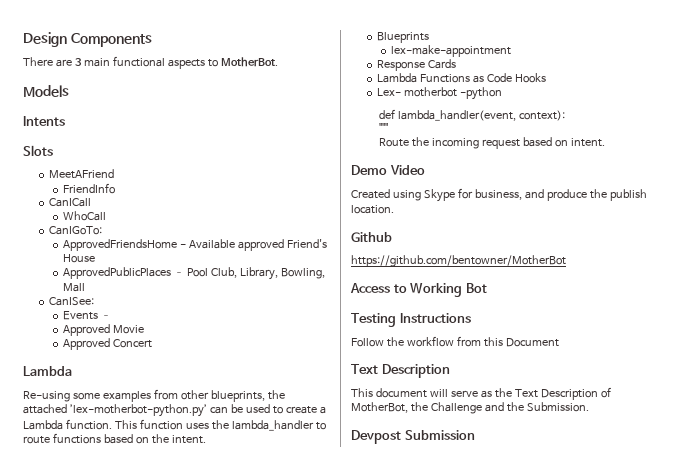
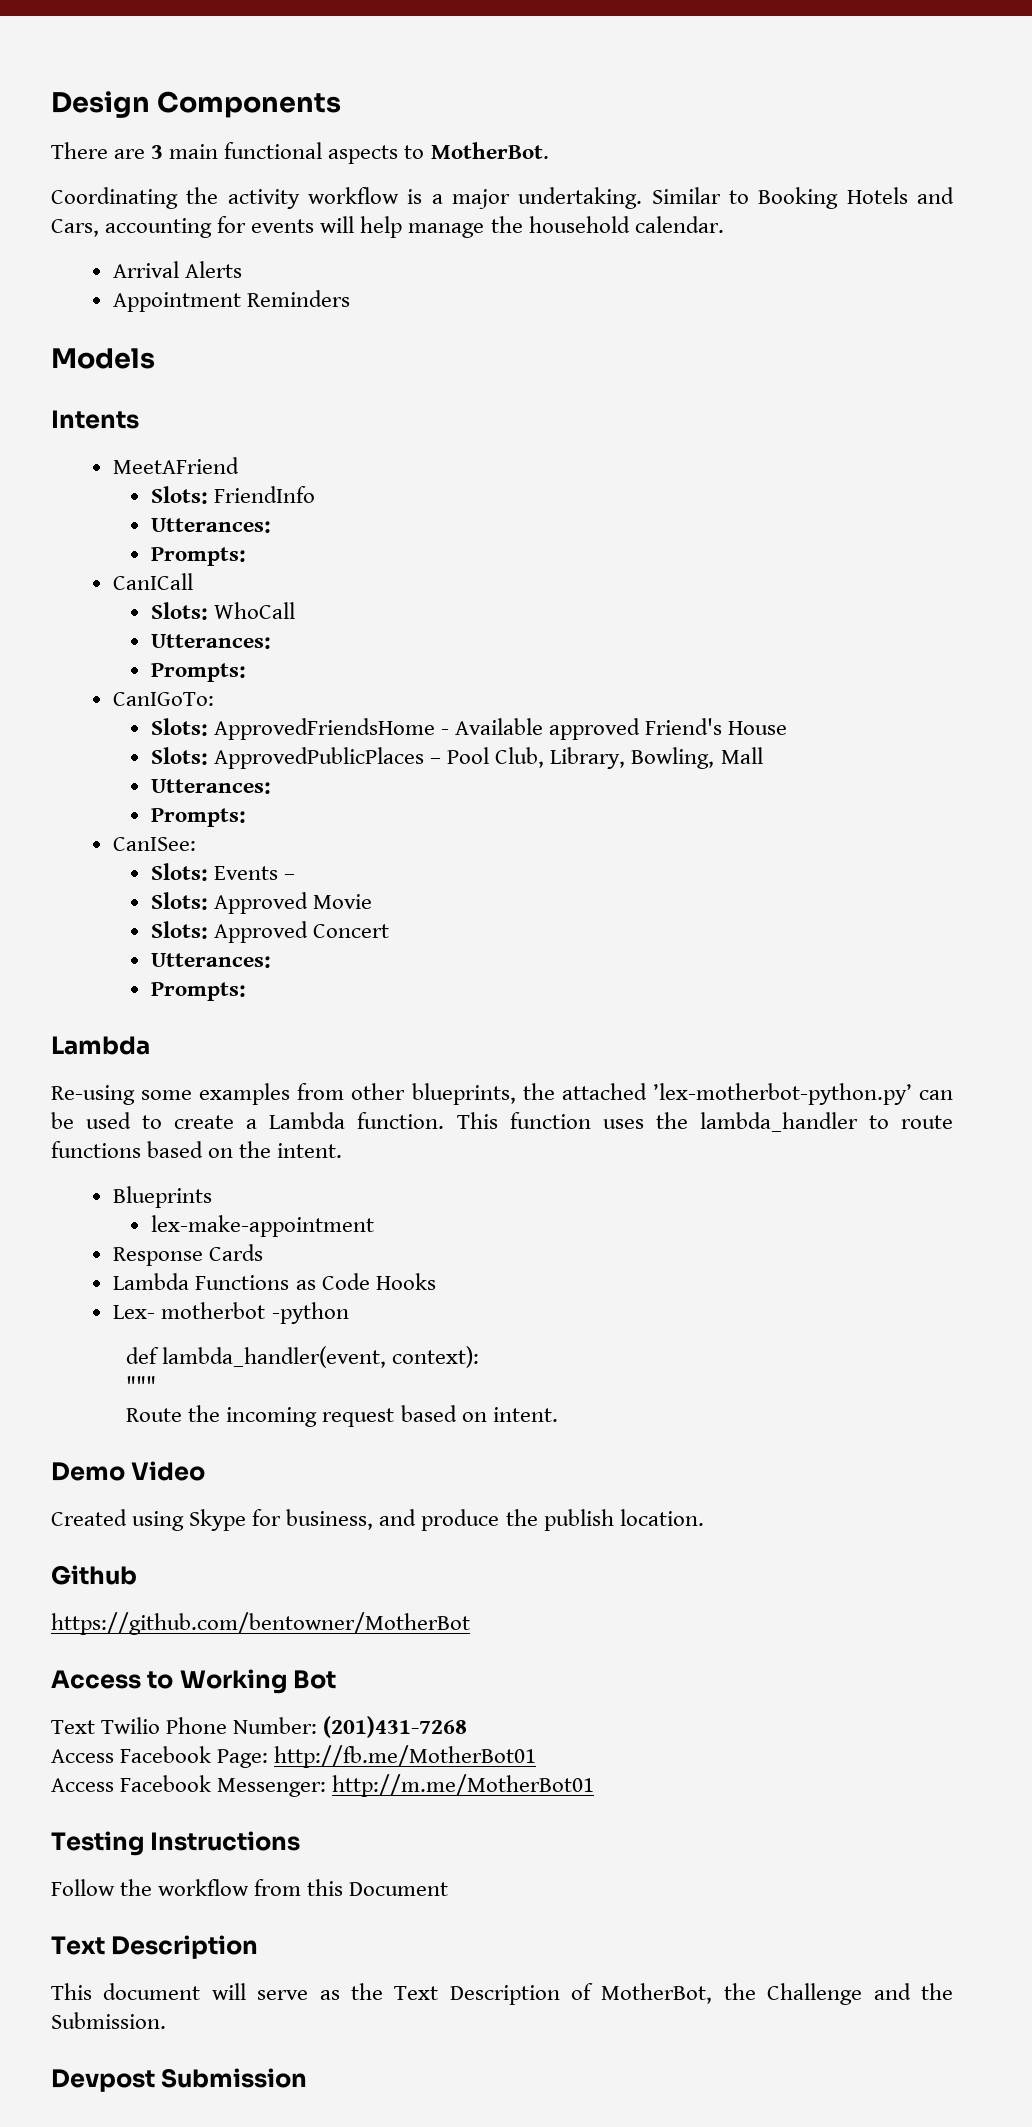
(278, 62) none -> [51,187,955,209] [51,216,724,238] [113,261,243,278] [113,290,351,312] // Coordinating the activity workflow is a major undertaking. Similar to Booking Hotels and Cars, accounting for events will help manage the household calendar. // Arrival Alerts // Appointment Reminders
[23,145,53,156] // Slots -> (139, 419) none
(114, 174) none -> [151,486,209,504] Slots:
(115, 188) none -> [151,518,272,533] [151,547,247,566] // Utterances: // Prompts:
(91, 202) none -> [151,602,209,620] Slots:
(106, 216) none -> [151,634,272,649] [151,663,247,682] // Utterances: // Prompts:
(102, 230) none -> [151,718,209,736] Slots:
(95, 258) none -> [151,747,209,765] Slots:
(85, 287) none -> [151,779,272,794] [151,808,247,827] // Utterances: // Prompts:
(94, 301) none -> [151,863,209,881] Slots:
(111, 317) none -> [151,892,209,910] Slots:
(144, 329) none -> [151,921,209,939] Slots:
(152, 343) none -> [151,953,272,968] [151,982,247,1001] // Utterances: // Prompts:
(487, 288) none -> [51,1716,468,1738] [51,1745,537,1768] [51,1774,595,1797] // Text Twilio Phone Number: (201)431-7268 // Access Facebook Page: http://fb.me/MotherBot01 // Access Facebook Messenger: http://m.me/MotherBot01

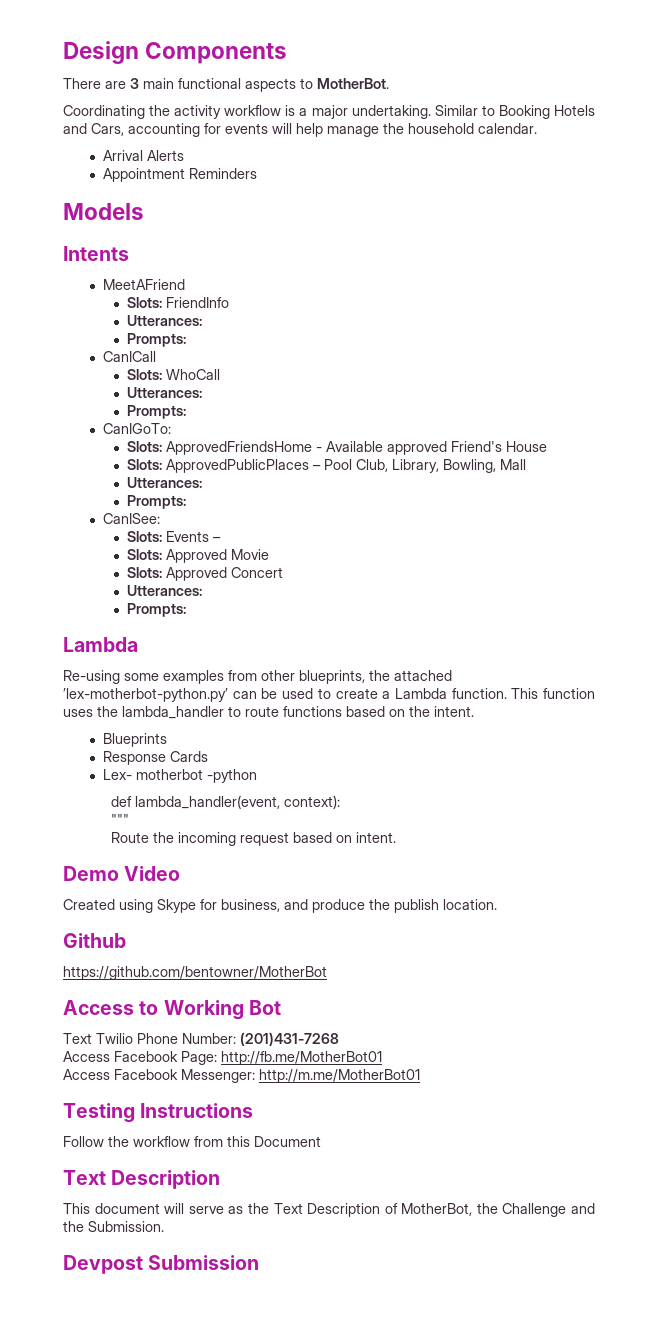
[151,1215,375,1237] // lex-make-appointment -> (167, 740) none
[113,1273,436,1290] // Lambda Functions as Code Hooks -> (208, 756) none

